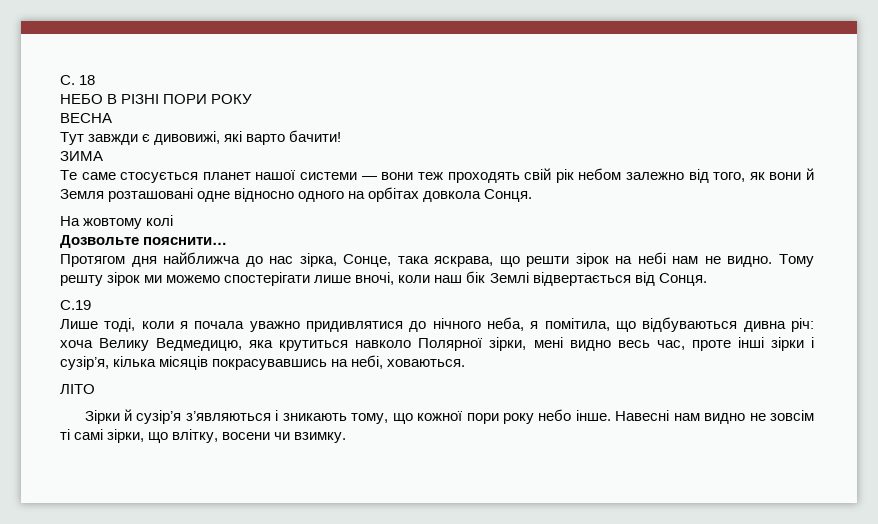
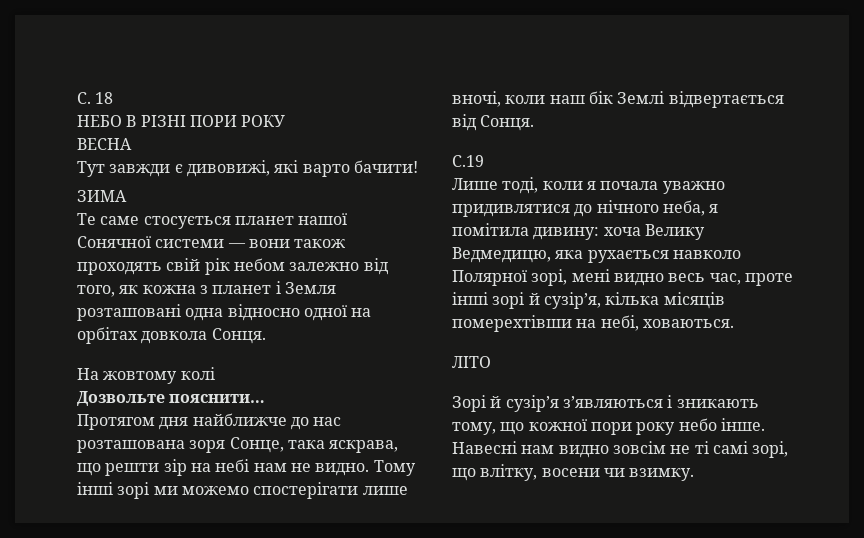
(297, 175) none -> [77,236,151,248] Сонячної
[417,172,443,180] теж -> [294,239,347,248] також
[769,168,814,180] [60,188,345,202] вони й Земля розташовані одне відносно одного -> [142,281,336,294] [77,304,347,321] кожна з планет і Земля розташовані одна відносно одної
[163,252,241,264] найближча -> [192,413,287,426] найближче
[299,253,337,267] зірка, -> [77,440,226,453] розташована зоря
[575,253,609,267] зірок -> [163,459,187,476] зір
[60,272,141,286] решту зірок -> [77,482,150,499] інші зорі
[544,317,814,332] помітила, що відбуваються дивна річ: -> [452,223,600,240] помітила дивину:
[279,340,349,351] крутиться -> [587,250,669,263] рухається
[489,337,527,351] зірки, -> [531,269,568,286] зорі,
[770,337,815,351] зірки і -> [492,292,540,309] зорі й
[212,359,328,370] покрасувавшись -> [452,315,572,332] померехтівши
[84,410,120,424] Зірки -> [452,395,486,412] Зорі
[749,410,815,421] не зовсім -> [612,441,691,454] зовсім не
[107,429,145,443] зірки, -> [752,441,789,458] зорі,

